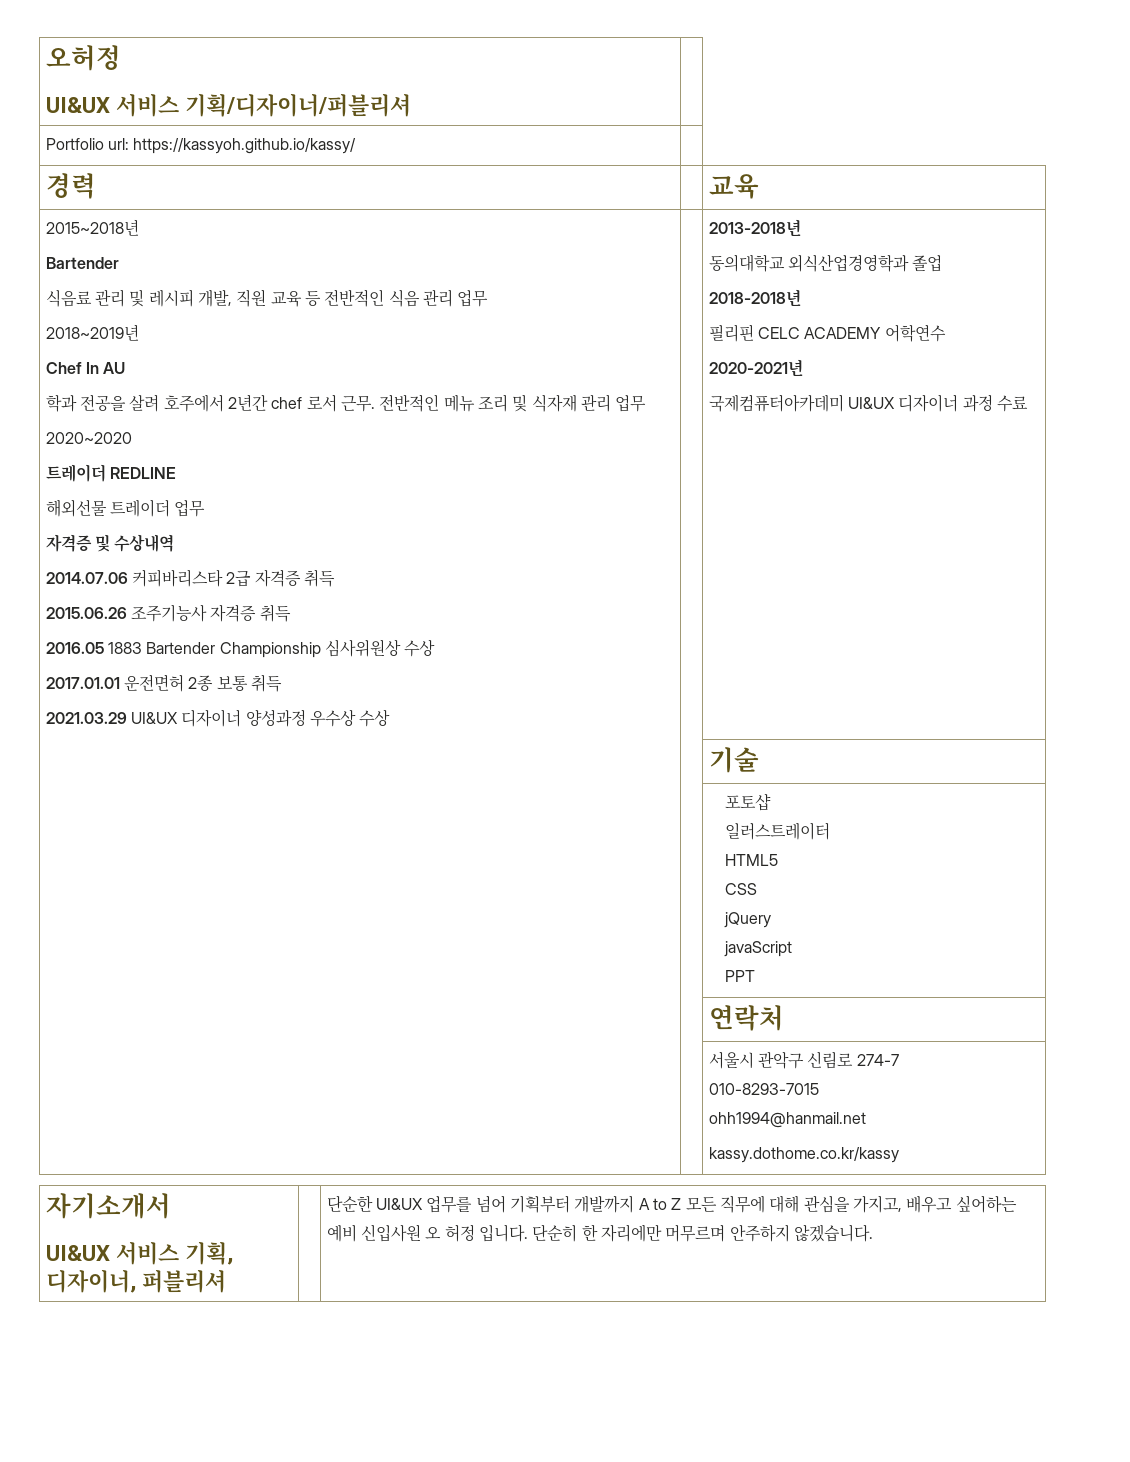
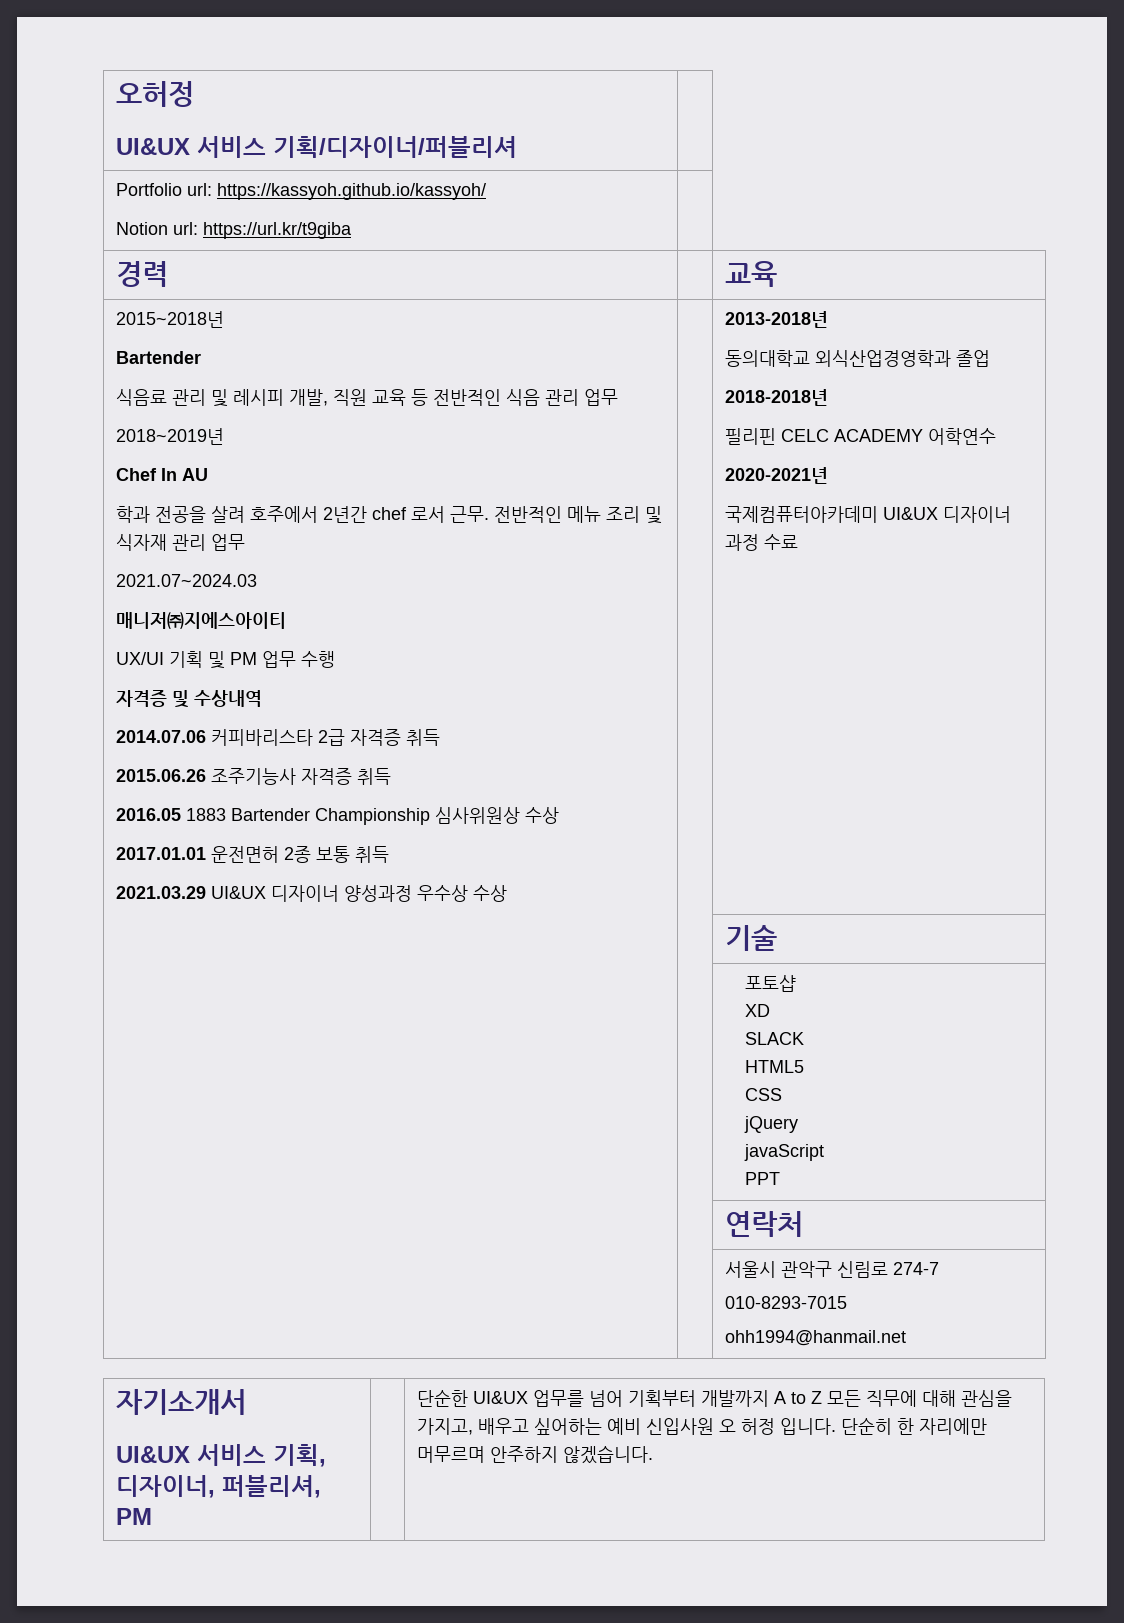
[133,138,357,154] https://kassyoh.github.io/kassy/ -> [216,183,486,200] [115,222,352,239] https://kassyoh.github.io/kassyoh/ // Notion url: https://url.kr/t9giba
[45,432,132,444] [45,464,177,482] [45,499,206,517] 2020~2020 // 트레이더 REDLINE // 해외선물 트레이더 업무 -> [115,574,257,587] [115,612,286,629] [115,651,335,669] 2021.07~2024.03 // 매니저㈜지에스아이티 // UX/UI 기획 및 PM 업무 수행
[724,822,830,840] 일러스트레이터 -> [744,1004,770,1017] [744,1032,804,1045] XD // SLACK
[708,1147,899,1163] // kassy.dothome.co.kr/kassy -> (906, 1338) none
[141,1269,226,1293] 퍼블리셔 -> [221,1475,321,1498] [115,1508,152,1525] 퍼블리셔, PM

